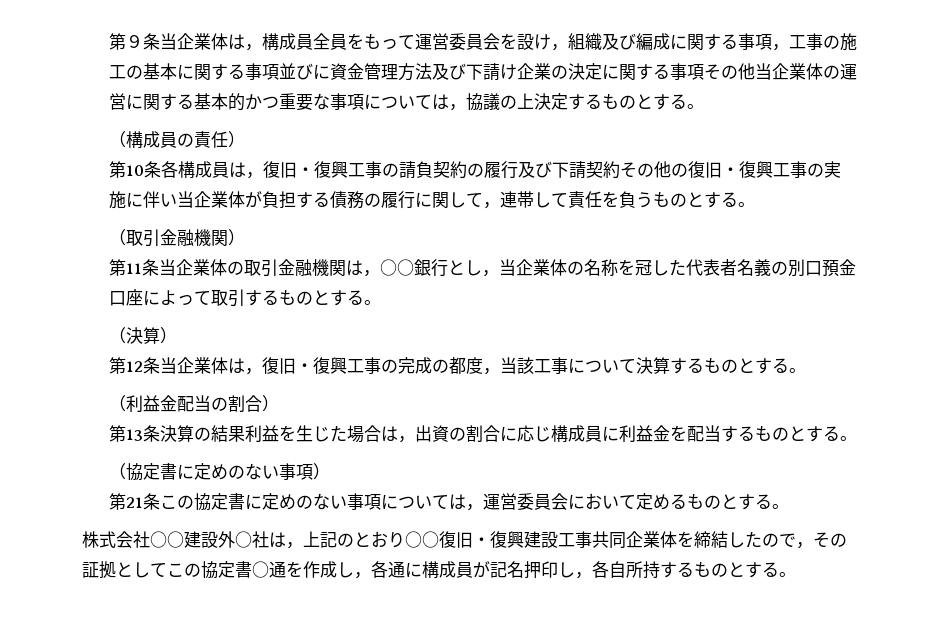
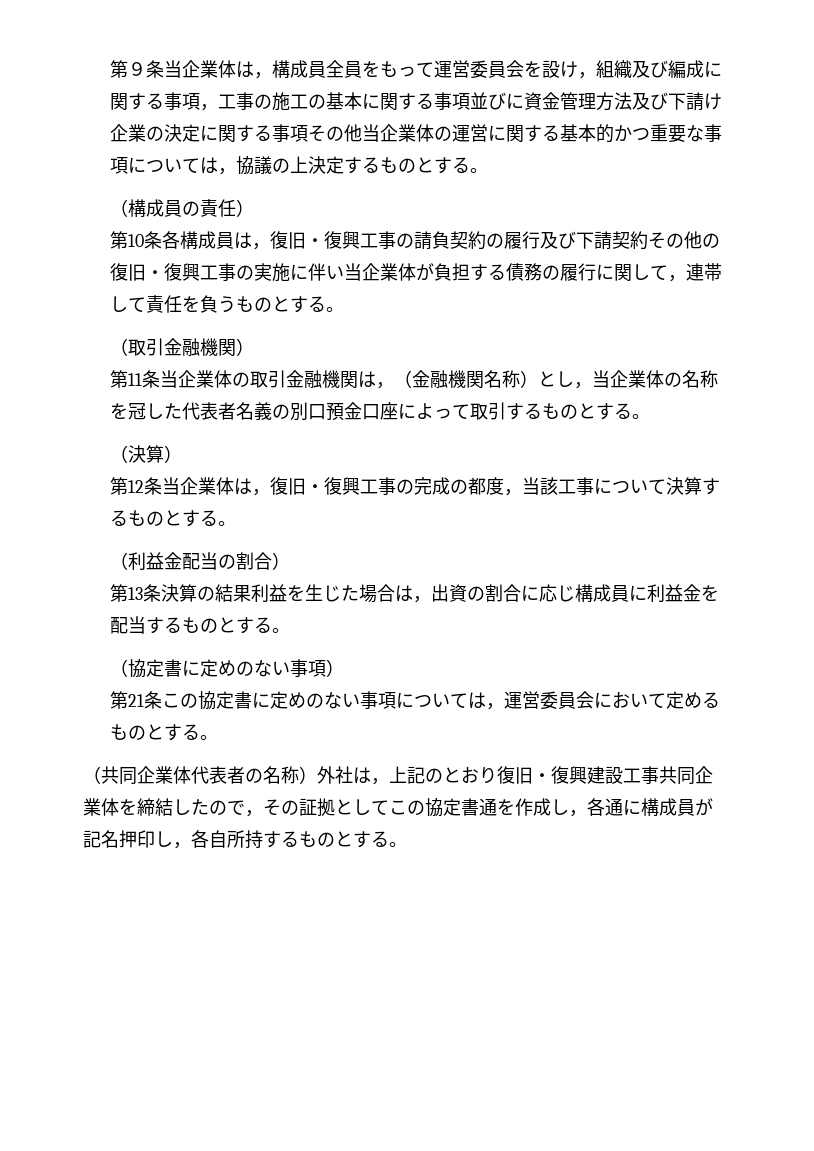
[379,259,448,277] ○○銀行 -> [393,370,538,388] （金融機関名称）
[82,531,252,548] 株式会社○○建設外○ -> [83,766,335,785] （共同企業体代表者の名称）外
[405,531,439,548] ○○ -> (497, 775) none
[252,561,269,578] ○ -> (479, 807) none

